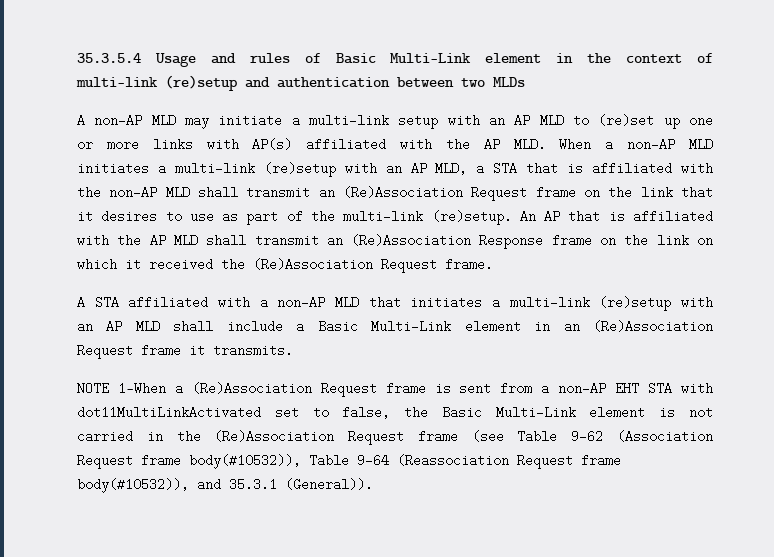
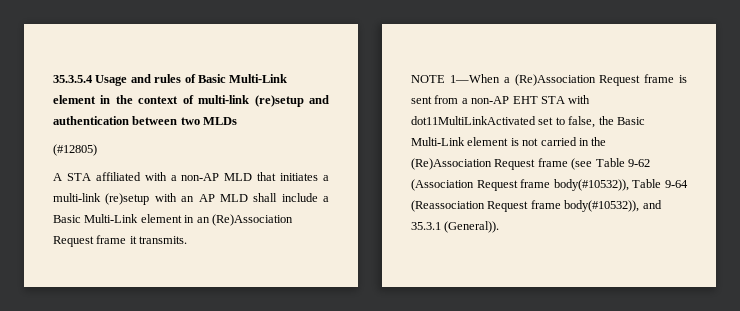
[77,114,713,129] [77,138,713,151] [77,162,713,177] [77,186,714,201] [77,210,713,225] [77,234,713,249] [77,258,493,273] A non-AP MLD may initiate a multi-link setup with an AP MLD to (re)set up one or more links with AP(s) affiliated with the AP MLD. When a non-AP MLD initiates a multi-link (re)setup with an AP MLD, a STA that is affiliated with the non-AP MLD shall transmit an (Re)Association Request frame on the link that it desires to use as part of the multi-link (re)setup. An AP that is affiliated with the AP MLD shall transmit an (Re)Association Response frame on the link on which it received the (Re)Association Request frame. -> [53,144,97,156] (#12805)

